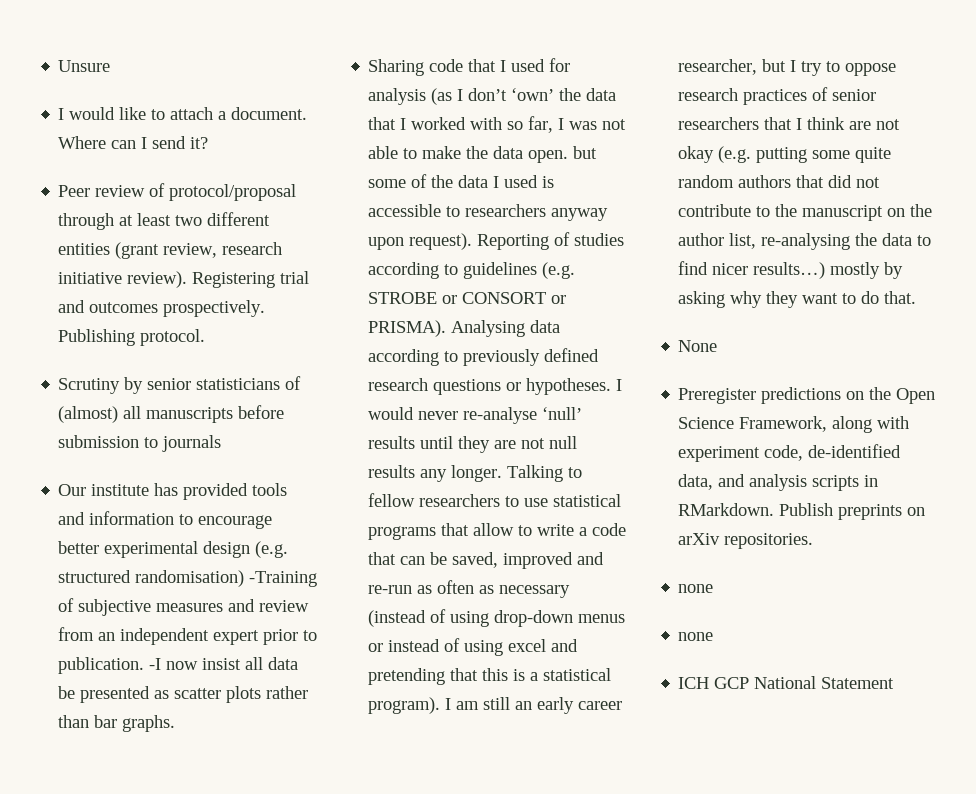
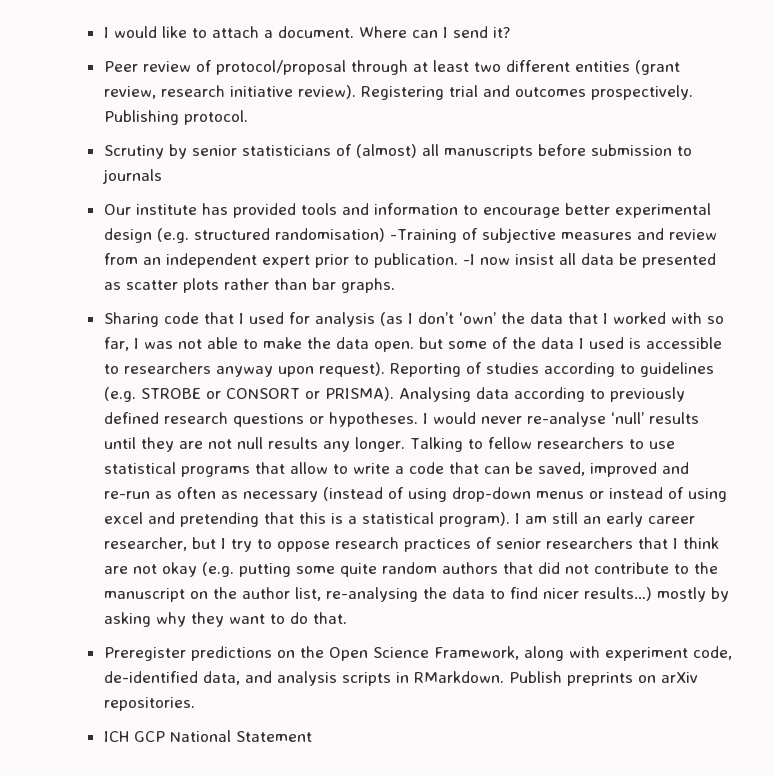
[58,60,111,72] Unsure // -> (103, 32) none
[678,340,718,352] // None -> (347, 618) none
[678,584,714,593] [678,632,714,641] // none // none -> (195, 704) none

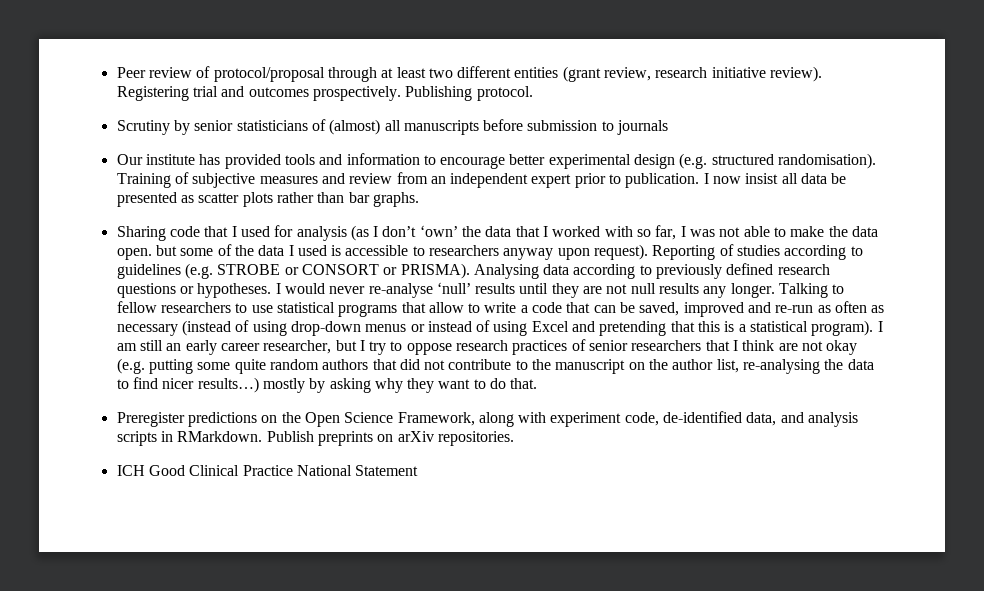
[103,26,510,38] I would like to attach a document. Where can I send it? // -> (116, 72) none
[274,228,457,243] randomisation) -Training -> [778,153,877,169] [116,173,171,188] randomisation). Training
[462,254,475,265] -I -> [703,173,709,184] I
[103,512,143,524] excel -> [531,321,569,332] Excel
[133,731,165,742] GCP -> [148,465,293,476] Good Clinical Practice

